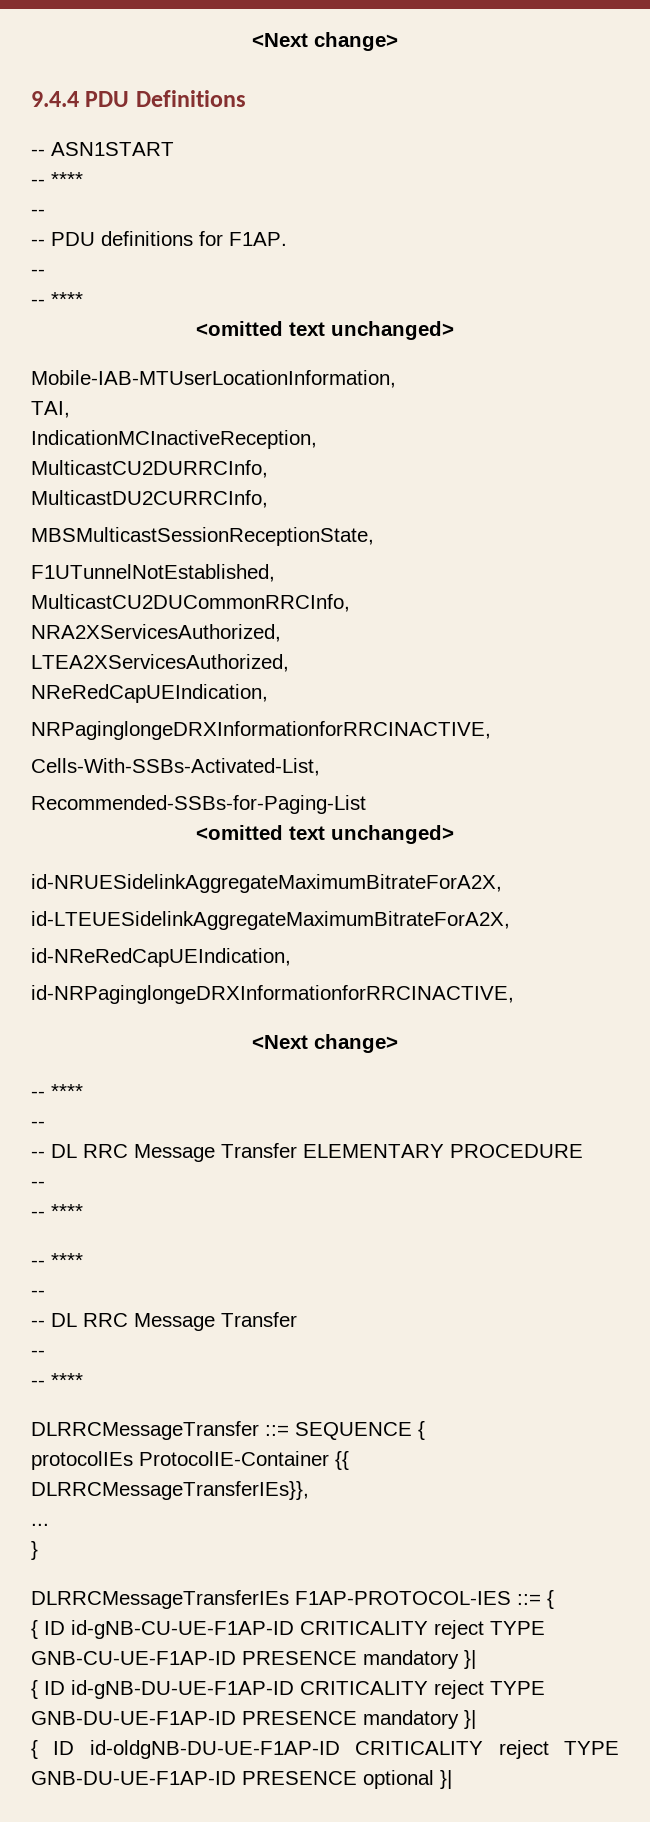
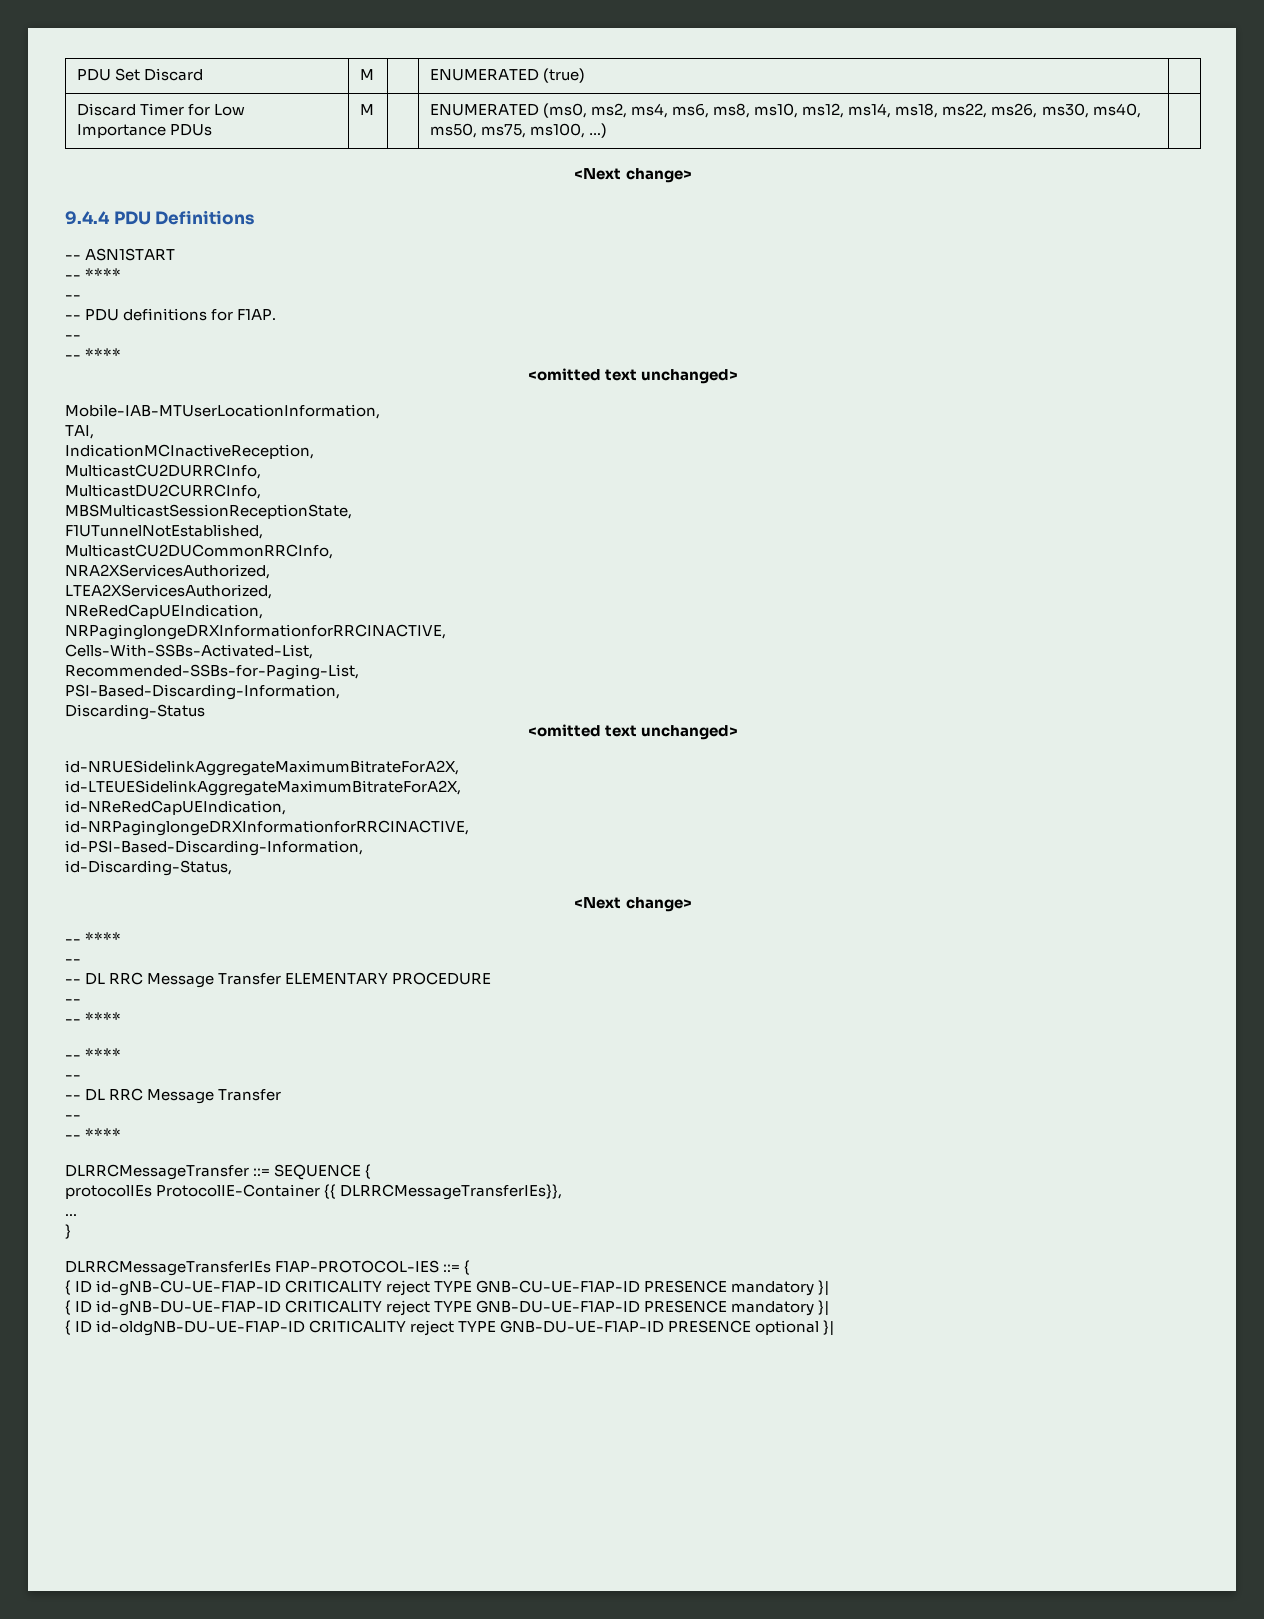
(252, 40) none -> [76,68,203,81] [359,69,374,80] [429,68,585,83] [76,103,246,116] [76,124,212,138] [359,104,374,115] [429,103,1141,118] [429,123,608,138] PDU Set Discard | M | | ENUMERATED (true) | // Discard Timer for Low Importance PDUs | M | | ENUMERATED (ms0, ms2, ms4, ms6, ms8, ms10, ms12, ms14, ms18, ms22, ms26, ms30, ms40, ms50, ms75, ms100, …) | //
[31,795,366,814] Recommended-SSBs-for-Paging-List -> [65,664,359,680] [65,684,340,700] [65,704,205,720] Recommended-SSBs-for-Paging-List, // PSI-Based-Discarding-Information, // Discarding-Status
(514, 994) none -> [65,840,363,856] [65,860,232,876] // id-PSI-Based-Discarding-Information, // id-Discarding-Status,

